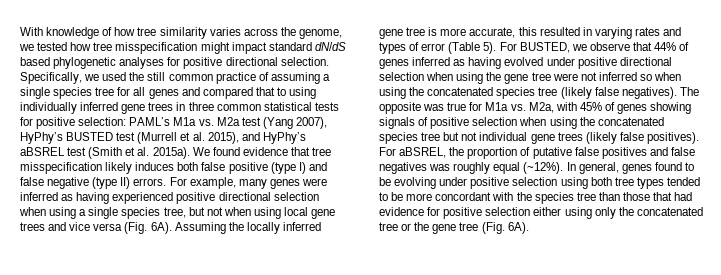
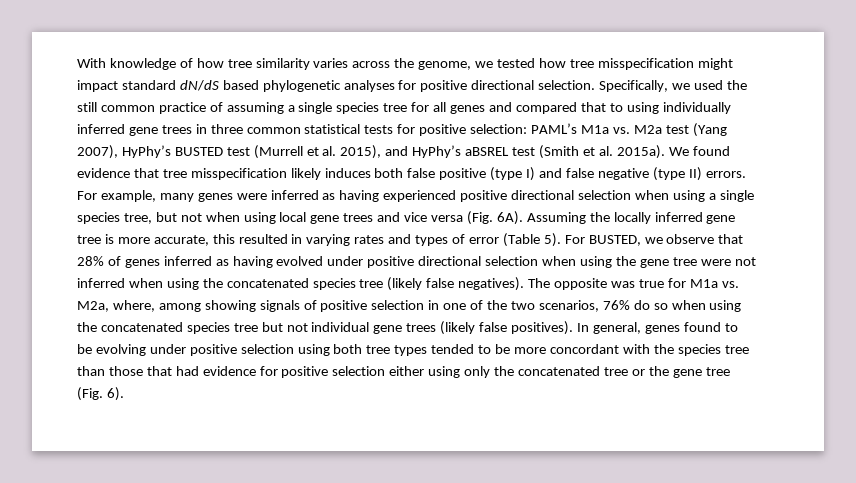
[654,42,677,51] 44% -> [77,256,104,266] 28%
[639,74,652,81] so -> (125, 283) none
[555,102,648,114] with 45% of genes -> [112,300,201,312] where, among
(518, 121) none -> [428,300,668,312] in one of the two scenarios, 76% do so
[379,147,695,159] [379,162,564,174] For aBSREL, the proportion of putative false positives and false negatives was roughly equal (~12%). -> (574, 328) none
[507,222,529,234] 6A). -> [106,387,124,401] 6).

